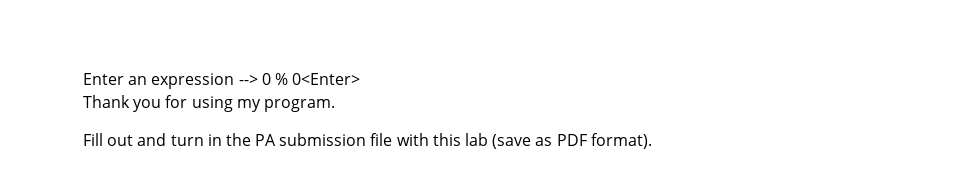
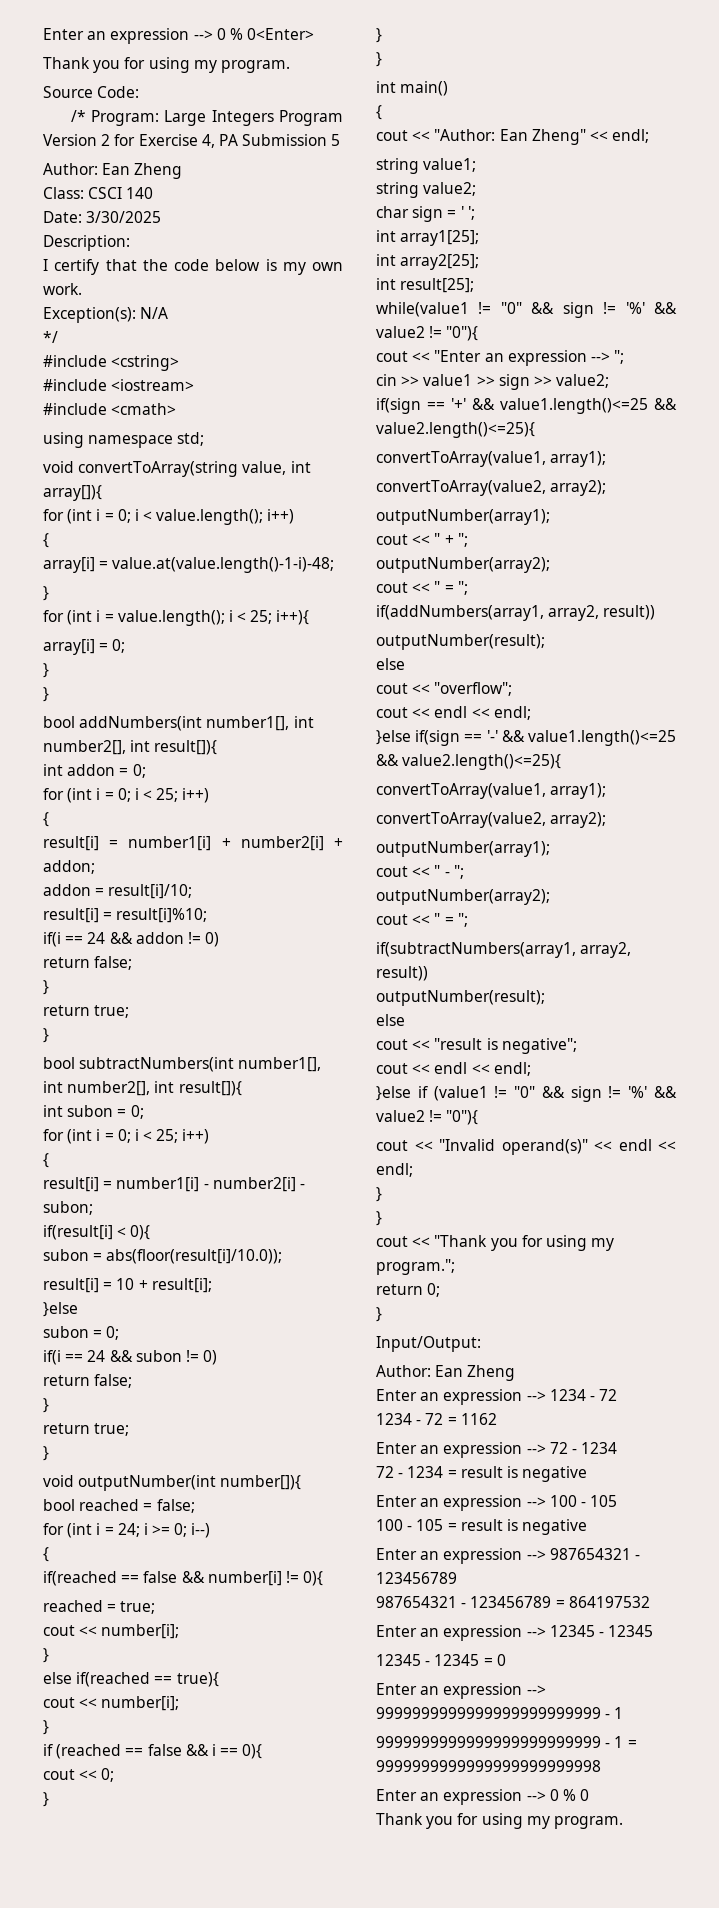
[83,133,652,149] Fill out and turn in the PA submission file with this lab (save as PDF format). -> [43,86,140,98] [70,110,343,126] [43,134,341,148] [43,163,183,179] [43,187,154,199] [43,211,162,223] [43,235,130,251] [43,259,343,275] [43,283,82,295] [43,307,169,323] [43,331,58,343] [43,355,180,371] [43,379,195,391] [43,403,177,415] [43,432,205,448] [43,461,311,477] [43,485,102,501] [43,509,295,525] [43,533,49,548] [43,557,335,573] [43,586,49,601] [43,610,310,626] [43,639,126,655] [43,663,49,678] [43,687,49,702] [43,716,314,731] [43,740,218,755] [43,764,146,778] [43,788,210,803] [43,812,49,827] [43,836,343,851] [43,860,95,874] [43,884,193,899] [43,908,208,923] [43,932,220,947] [43,956,133,970] [43,980,49,995] [43,1005,130,1018] [43,1028,49,1043] [43,1057,322,1072] [43,1081,242,1096] [43,1105,144,1119] [43,1129,210,1144] [43,1153,49,1168] [43,1177,305,1192] [43,1201,93,1215] [43,1225,151,1240] [43,1249,283,1264] [43,1278,212,1293] [43,1302,78,1317] [43,1326,120,1340] [43,1350,218,1365] [43,1374,133,1388] [43,1398,49,1413] [43,1423,130,1436] [43,1446,49,1461] [43,1475,302,1491] [43,1499,195,1513] [43,1523,211,1538] [43,1547,49,1562] [43,1571,324,1586] [43,1600,156,1614] [43,1624,180,1639] [43,1648,49,1663] [43,1672,219,1687] [43,1696,180,1711] [43,1720,49,1735] [43,1744,263,1759] [43,1768,115,1782] [43,1792,49,1807] [376,28,382,43] [376,52,382,67] [376,81,449,96] [376,105,382,120] [376,129,650,145] [376,158,477,174] [376,182,477,198] [376,206,475,222] [376,230,480,246] [376,254,480,270] [376,278,475,293] [376,302,677,318] [376,326,479,341] [376,350,625,366] [376,374,610,390] [376,398,677,414] [376,422,535,438] [376,451,607,467] [376,480,607,496] [376,509,550,525] [376,533,468,547] [376,557,550,573] [376,581,468,595] [376,605,656,621] [376,634,545,650] [376,658,405,670] [376,682,513,696] [376,706,531,720] [376,730,676,746] [376,754,562,770] [376,783,607,799] [376,812,607,828] [376,841,550,857] [376,865,464,879] [376,889,550,905] [376,913,468,927] [376,942,632,958] [376,966,428,981] [376,990,545,1006] [376,1014,405,1026] [376,1038,577,1054] [376,1062,531,1076] [376,1086,677,1102] [376,1110,479,1125] [376,1139,676,1155] [376,1163,413,1177] [376,1187,382,1202] [376,1211,382,1226] [376,1235,615,1251] [376,1259,455,1275] [376,1283,441,1297] [376,1307,382,1322] [376,1336,481,1352] [376,1365,516,1381] [376,1389,618,1405] [376,1413,497,1425] [376,1442,618,1458] [376,1466,588,1482] [376,1495,618,1511] [376,1519,588,1535] [376,1548,640,1564] [376,1572,457,1584] [376,1596,650,1608] [376,1625,654,1641] [376,1654,506,1666] [376,1683,546,1699] [376,1707,624,1719] [376,1736,637,1748] [376,1760,601,1772] [376,1789,590,1805] [376,1813,623,1829] Source Code: // /* Program: Large Integers Program Version 2 for Exercise 4, PA Submission 5 // Author: Ean Zheng // Class: CSCI 140 // Date: 3/30/2025 // Description: // I certify that the code below is my own work. // Exception(s): N/A // */ // #include <cstring> // #include <iostream> // #include <cmath> // using namespace std; // void convertToArray(string value, int array[]){ // for (int i = 0; i < value.length(); i++) // { // array[i] = value.at(value.length()-1-i)-48; // } // for (int i = value.length(); i < 25; i++){ // array[i] = 0; // } // } // bool addNumbers(int number1[], int number2[], int result[]){ // int addon = 0; // for (int i = 0; i < 25; i++) // { // result[i] = number1[i] + number2[i] + addon; // addon = result[i]/10; // result[i] = result[i]%10; // if(i == 24 && addon != 0) // return false; // } // return true; // } // bool subtractNumbers(int number1[], int number2[], int result[]){ // int subon = 0; // for (int i = 0; i < 25; i++) // { // result[i] = number1[i] - number2[i] - subon; // if(result[i] < 0){ // subon = abs(floor(result[i]/10.0)); // result[i] = 10 + result[i]; // }else // subon = 0; // if(i == 24 && subon != 0) // return false; // } // return true; // } // void outputNumber(int number[]){ // bool reached = false; // for (int i = 24; i >= 0; i--) // { // if(reached == false && number[i] != 0){ // reached = true; // cout << number[i]; // } // else if(reached == true){ // cout << number[i]; // } // if (reached == false && i == 0){ // cout << 0; // } // } // } // int main() // { // cout << "Author: Ean Zheng" << endl; // string value1; // string value2; // char sign = ' '; // int array1[25]; // int array2[25]; // int result[25]; // while(value1 != "0" && sign != '%' && value2 != "0"){ // cout << "Enter an expression --> "; // cin >> value1 >> sign >> value2; // if(sign == '+' && value1.length()<=25 && value2.length()<=25){ // convertToArray(value1, array1); // convertToArray(value2, array2); // outputNumber(array1); // cout << " + "; // outputNumber(array2); // cout << " = "; // if(addNumbers(array1, array2, result)) // outputNumber(result); // else // cout << "overflow"; // cout << endl << endl; // }else if(sign == '-' && value1.length()<=25 && value2.length()<=25){ // convertToArray(value1, array1); // convertToArray(value2, array2); // outputNumber(array1); // cout << " - "; // outputNumber(array2); // cout << " = "; // if(subtractNumbers(array1, array2, result)) // outputNumber(result); // else // cout << "result is negative"; // cout << endl << endl; // }else if (value1 != "0" && sign != '%' && value2 != "0"){ // cout << "Invalid operand(s)" << endl << endl; // } // } // cout << "Thank you for using my program."; // return 0; // } // Input/Output: // Author: Ean Zheng // Enter an expression --> 1234 - 72 // 1234 - 72 = 1162 // Enter an expression --> 72 - 1234 // 72 - 1234 = result is negative // Enter an expression --> 100 - 105 // 100 - 105 = result is negative // Enter an expression --> 987654321 - 123456789 // 987654321 - 123456789 = 864197532 // Enter an expression --> 12345 - 12345 // 12345 - 12345 = 0 // Enter an expression --> 9999999999999999999999999 - 1 // 9999999999999999999999999 - 1 = 9999999999999999999999998 // Enter an expression --> 0 % 0 // Thank you for using my program.

